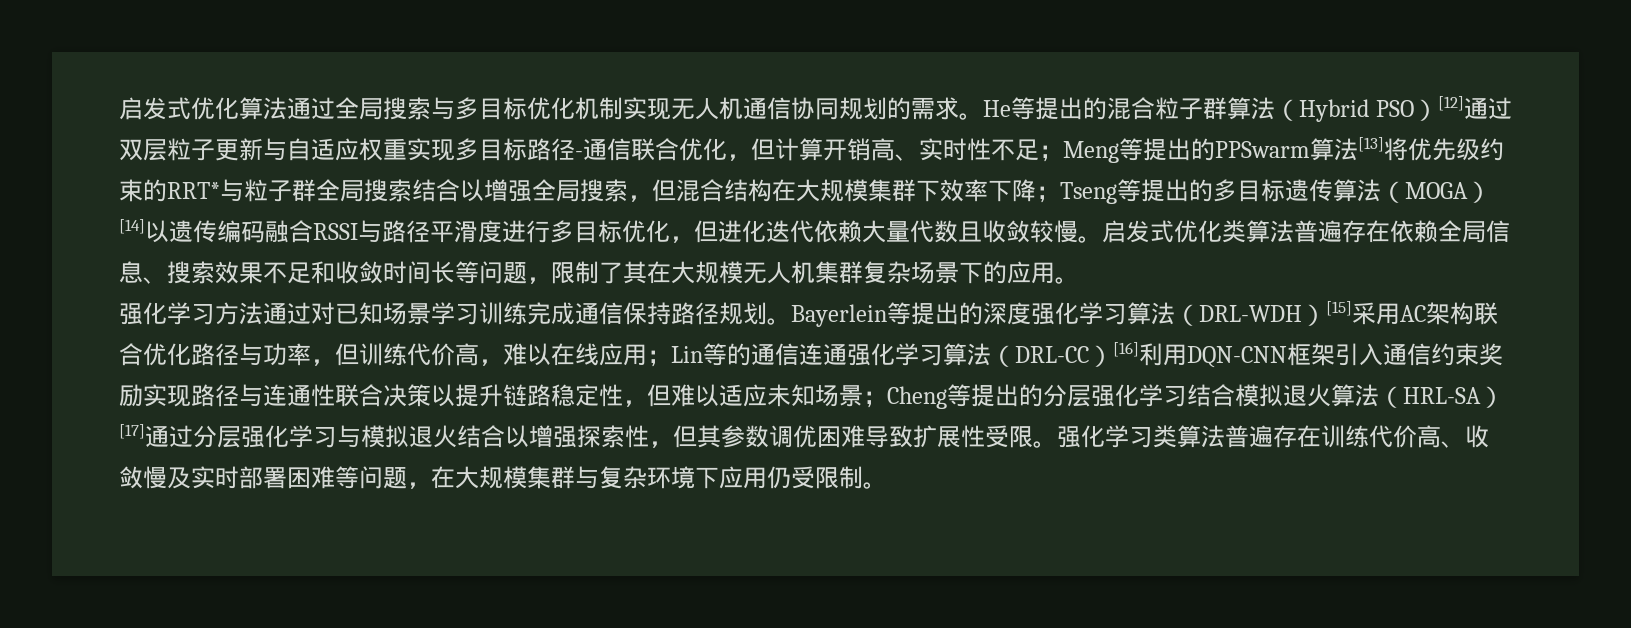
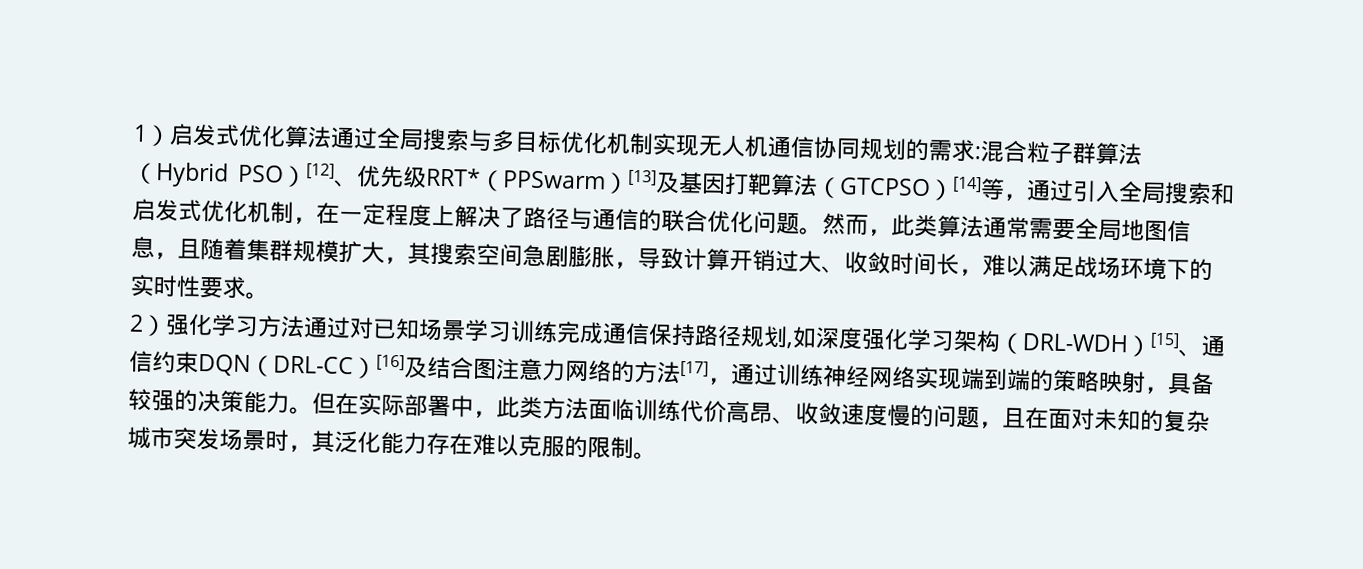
(119, 108) none -> [133,124,171,147] 1）
[959,97,1107,120] 。He等提出的 -> [974,146,981,160] :
[1464,97,1512,119] [119,137,1504,163] [119,179,1491,204] [119,219,1510,243] [119,261,1055,284] 通过双层粒子更新与自适应权重实现多目标路径-通信联合优化，但计算开销高、实时性不足；Meng等提出的PPSwarm算法[13]将优先级约束的RRT*与粒子群全局搜索结合以增强全局搜索，但混合结构在大规模集群下效率下降；Tseng等提出的多目标遗传算法（MOGA）[14]以遗传编码融合RSSI与路径平滑度进行多目标优化，但进化迭代依赖大量代数且收敛较慢。启发式优化类算法普遍存在依赖全局信息、搜索效果不足和收敛时间长等问题，限制了其在大规模无人机集群复杂场景下的应用 -> [333,165,1235,206] [132,198,1191,243] [131,236,1213,282] [130,274,247,299] 、优先级RRT*（PPSwarm）[13]及基因打靶算法（GTCPSO）[14]等，通过引入全局搜索和启发式优化机制，在一定程度上解决了路径与通信的联合优化问题。然而，此类算法通常需要全局地图信息，且随着集群规模扩大，其搜索空间急剧膨胀，导致计算开销过大、收敛时间长，难以满足战场环境下的实时性要求
(1079, 280) none -> [129,314,167,337] 2）
[767,302,983,327] 。Bayerlein等提出的 -> [786,326,817,349] ,如
[1127,302,1175,325] 算法 -> [953,329,1001,353] 架构
[1352,302,1498,325] [119,342,1503,368] [119,384,1504,409] [119,424,1489,448] [119,466,815,489] 采用AC架构联合优化路径与功率，但训练代价高，难以在线应用；Lin等的通信连通强化学习算法（DRL-CC）[16]利用DQN-CNN框架引入通信约束奖励实现路径与连通性联合决策以提升链路稳定性，但难以适应未知场景；Cheng等提出的分层强化学习结合模拟退火算法（HRL-SA）[17]通过分层强化学习与模拟退火结合以增强探索性，但其参数调优困难导致扩展性受限。强化学习类算法普遍存在训练代价高、收敛慢及实时部署困难等问题，在大规模集群与复杂环境下应用仍受 -> [1178,334,1226,357] [129,350,709,384] [707,363,1215,396] [128,388,1210,433] [127,426,588,459] 、通信约束DQN（DRL-CC）[16]及结合图注意力网络的方法[17]，通过训练神经网络实现端到端的策略映射，具备较强的决策能力。但在实际部署中，此类方法面临训练代价高昂、收敛速度慢的问题，且在面对未知的复杂城市突发场景时，其泛化能力存在难以克服的

